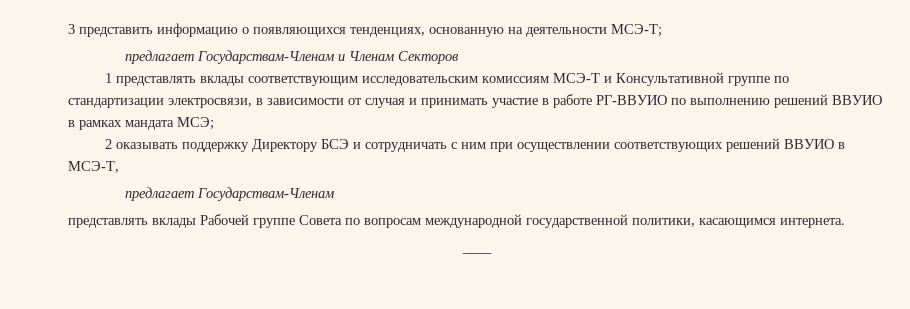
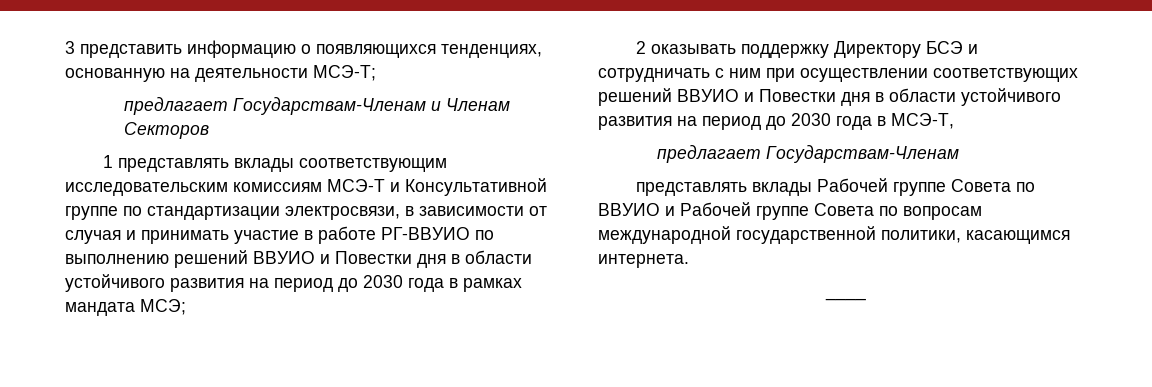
(882, 100) none -> [320,250,532,268] [65,274,444,292] и Повестки дня в области устойчивого развития на период до 2030 года
(834, 144) none -> [744,88,1061,106] [598,113,872,130] и Повестки дня в области устойчивого развития на период до 2030 года
(360, 221) none -> [598,202,898,220] ВВУИО и Рабочей группе Совета по

